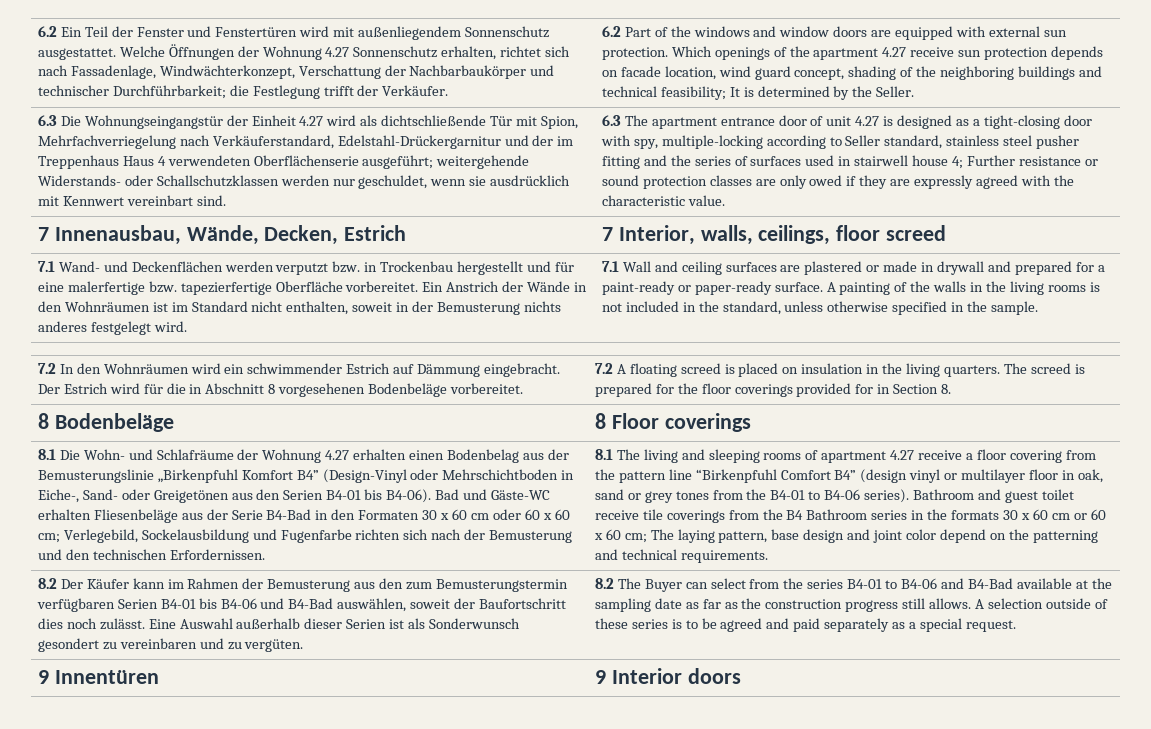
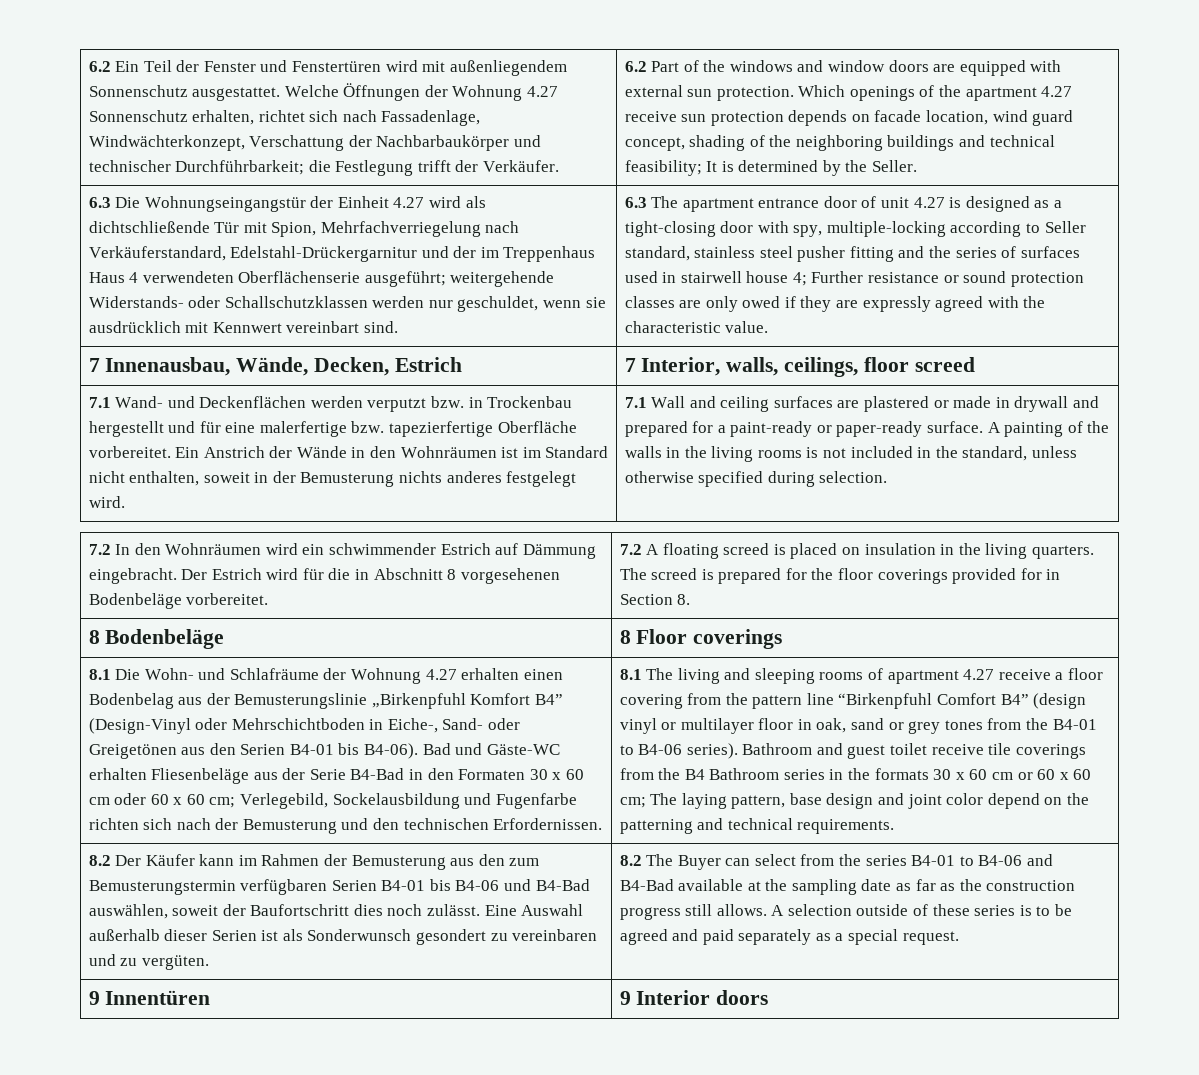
[951,301,1039,315] in the sample. -> [767,471,888,487] during selection.

